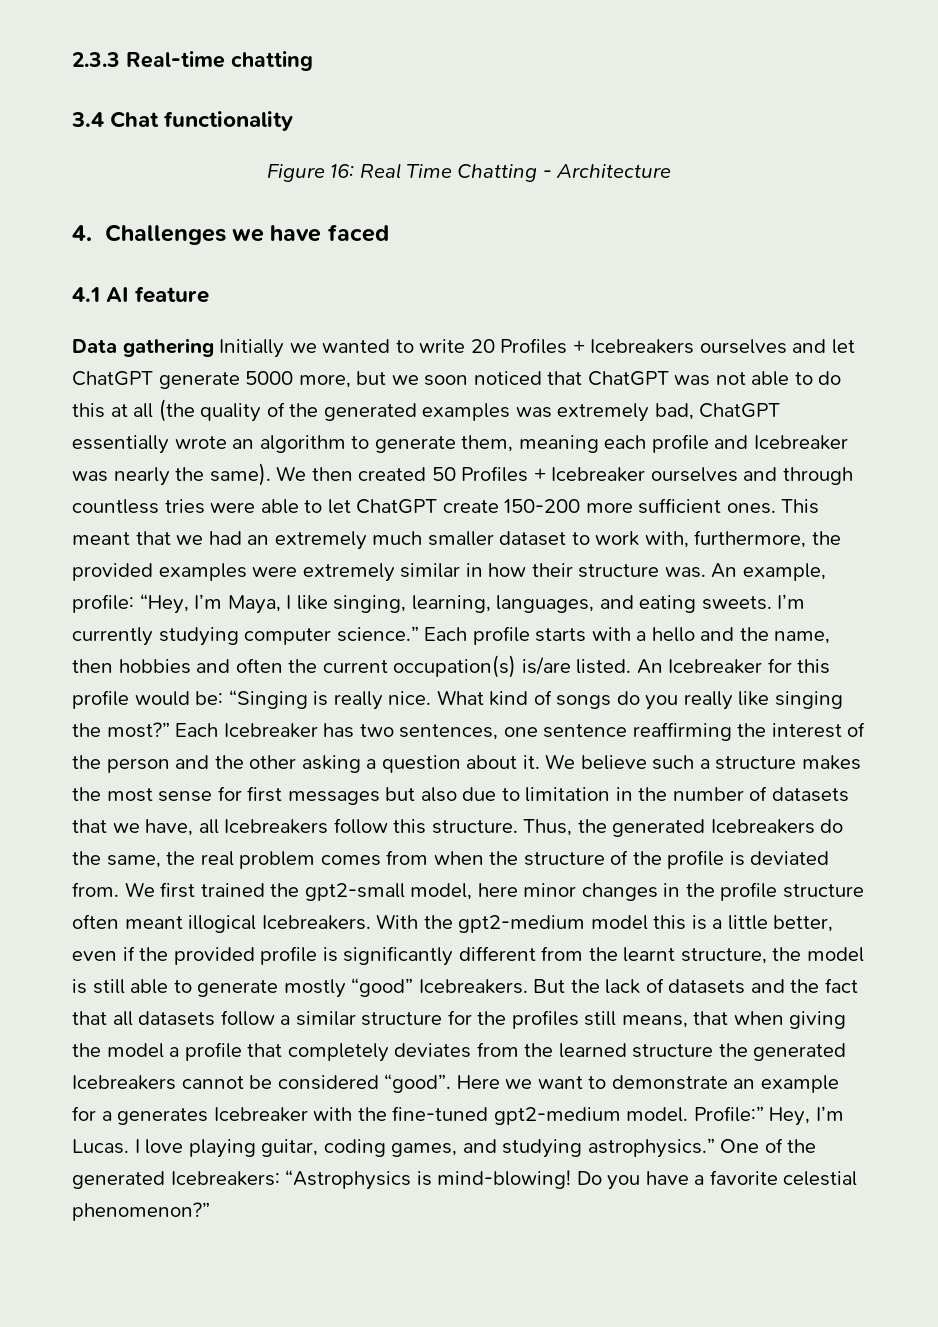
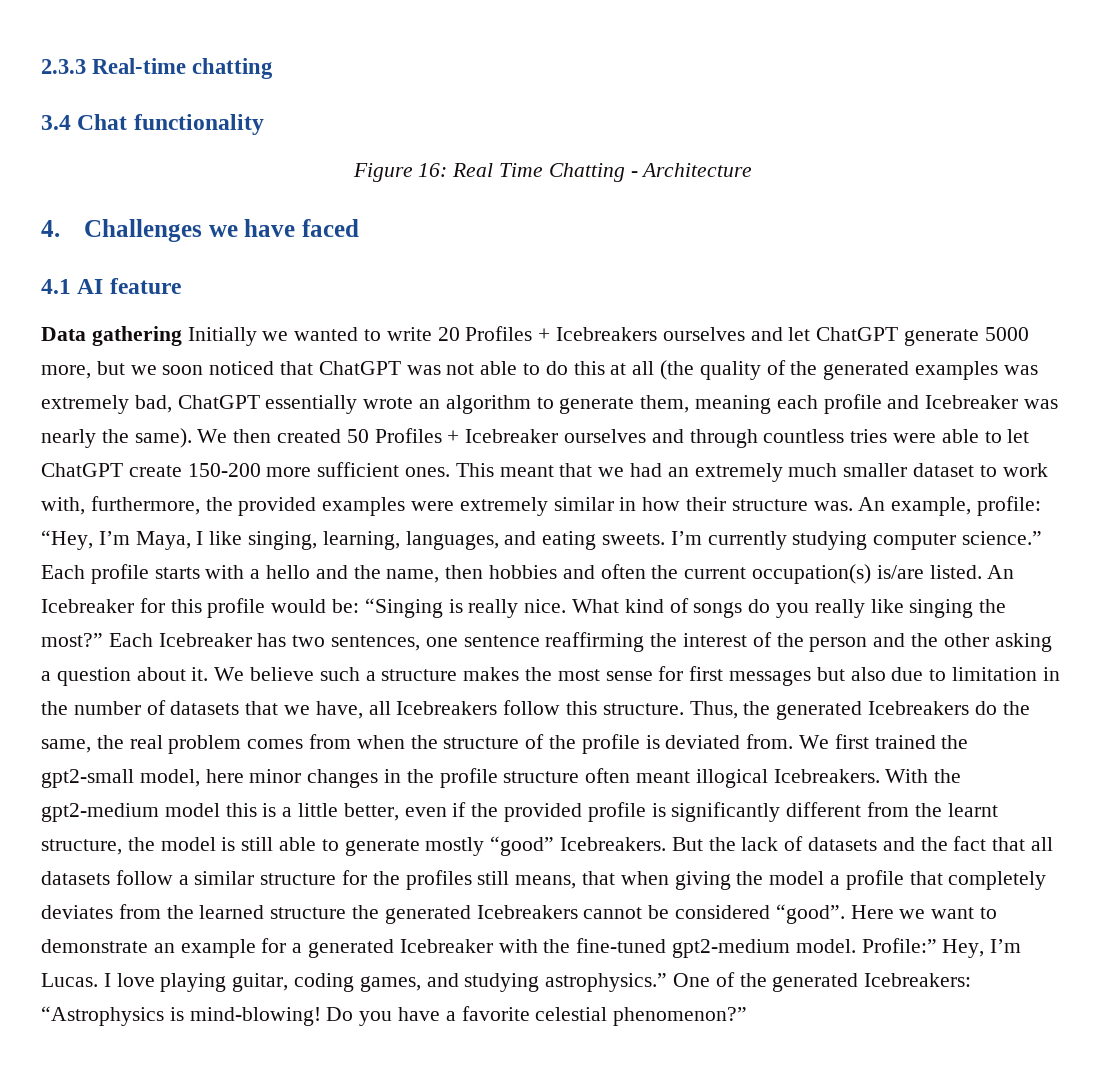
[117,1108,209,1125] generates -> [308,939,395,958] generated

